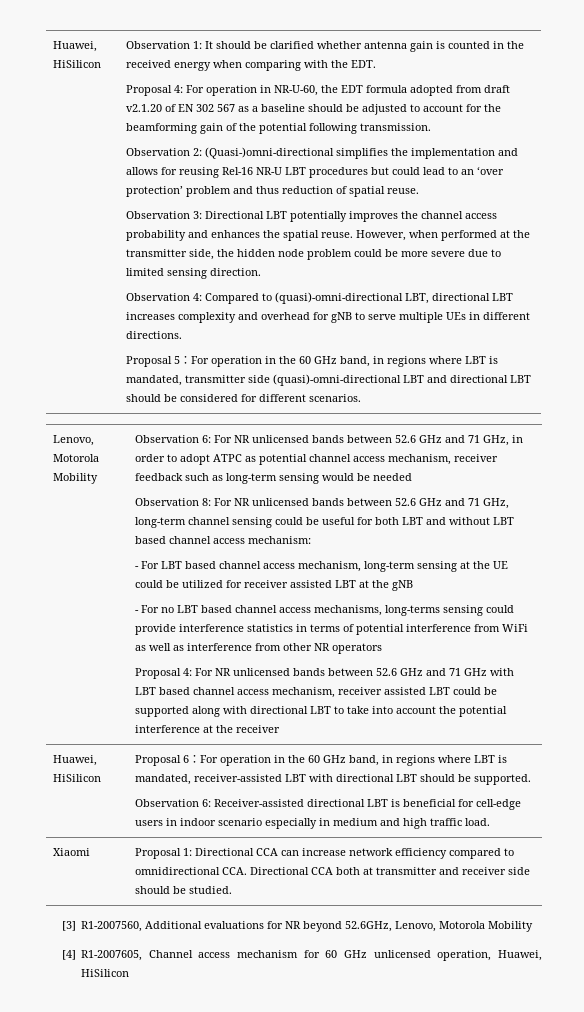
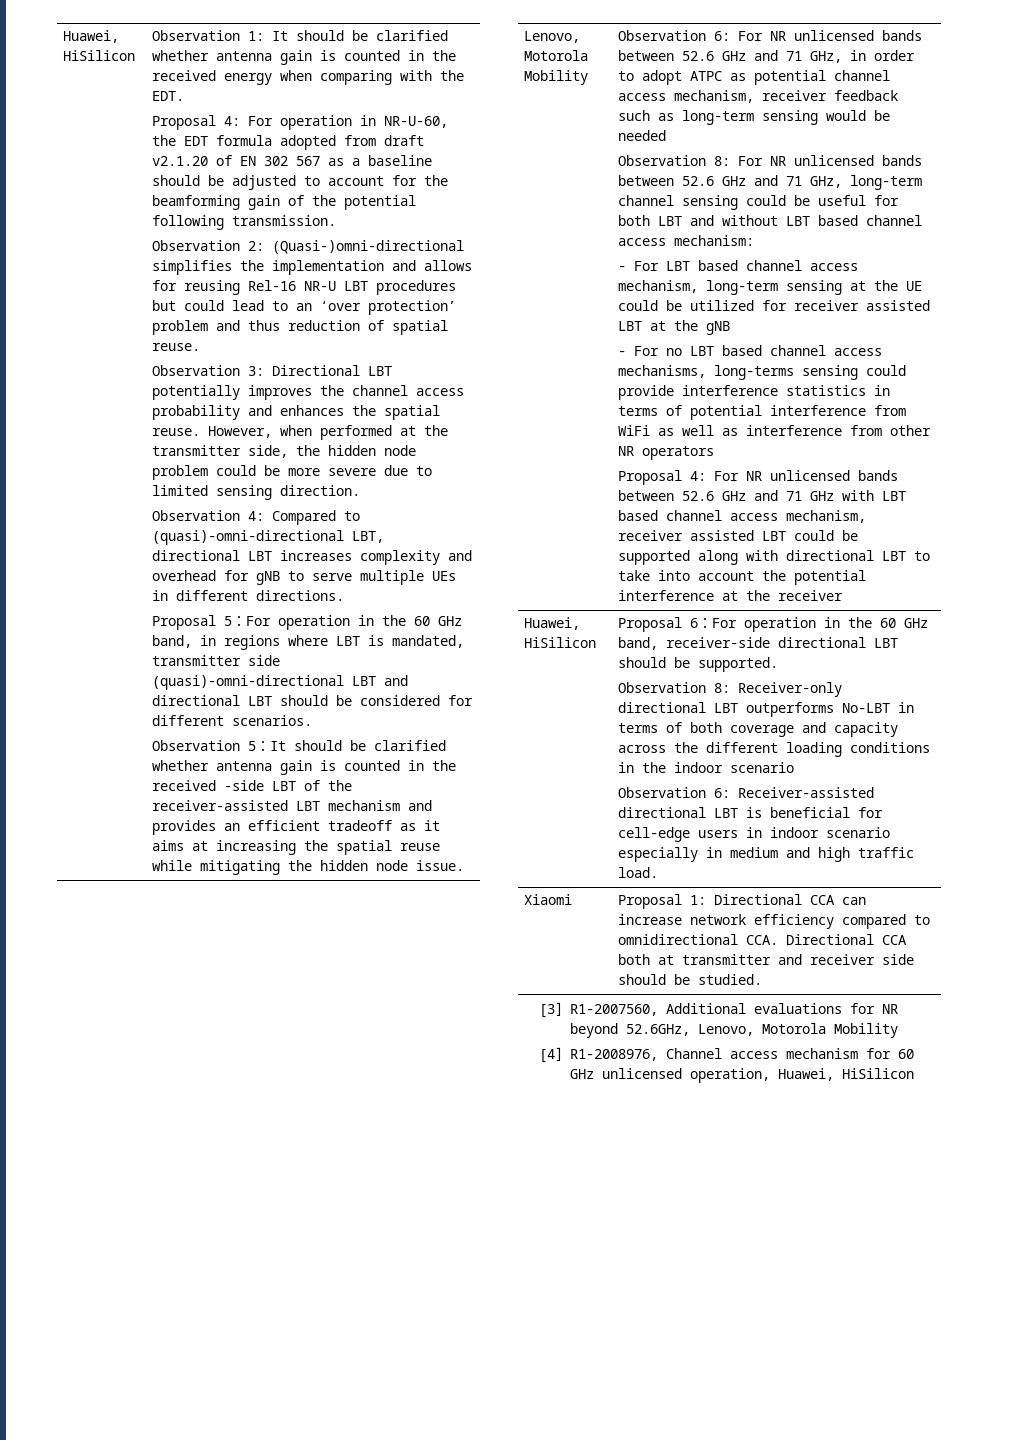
(361, 398) none -> [152,740,447,751] [152,760,457,775] [152,780,353,791] [152,800,433,811] [152,820,441,835] [152,840,441,855] [152,860,465,875] // Observation 5：It should be clarified whether antenna gain is counted in the received -side LBT of the receiver-assisted LBT mechanism and provides an efficient tradeoff as it aims at increasing the spatial reuse while mitigating the hidden node issue.
[381,755,507,766] [134,774,333,785] in regions where LBT is mandated, receiver-assisted LBT with -> [666,637,771,648] receiver-side
(531, 779) none -> [618,682,843,697] [618,702,915,717] [618,722,899,737] [618,742,931,757] [618,762,795,773] // Observation 8: Receiver-only directional LBT outperforms No-LBT in terms of both coverage and capacity across the different loading conditions in the indoor scenario
[81,950,143,961] R1-2007605, -> [570,1049,659,1061] R1-2008976,

